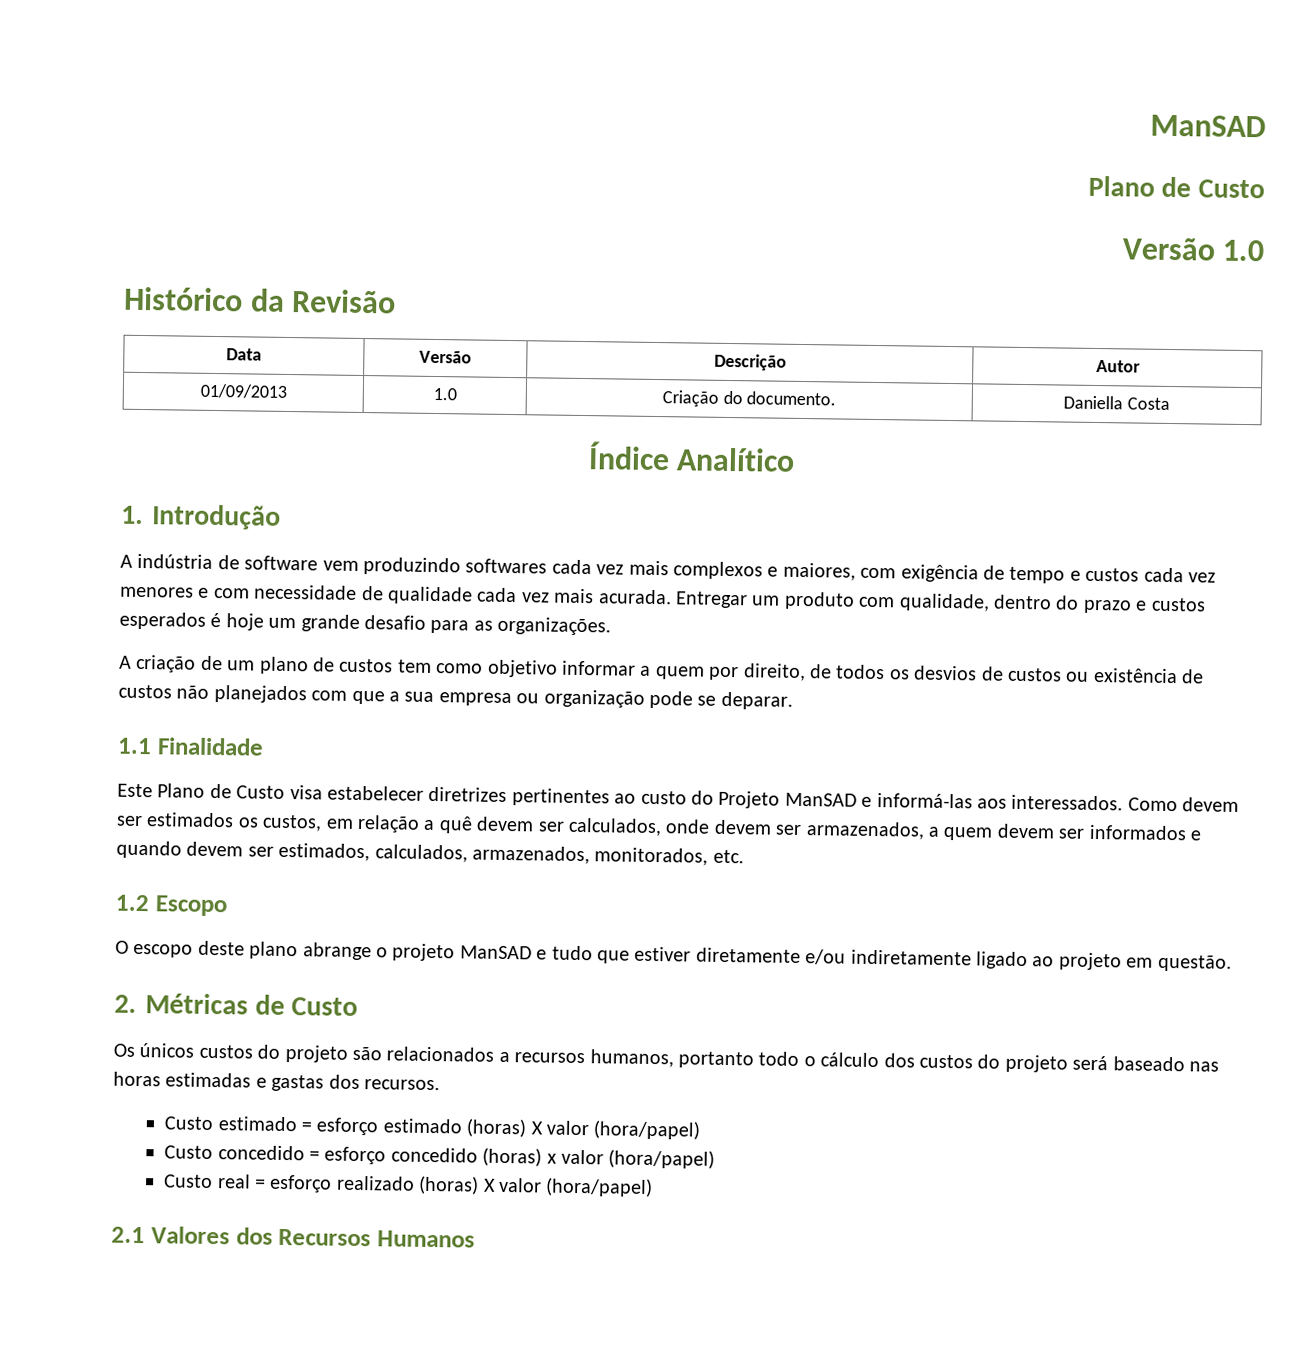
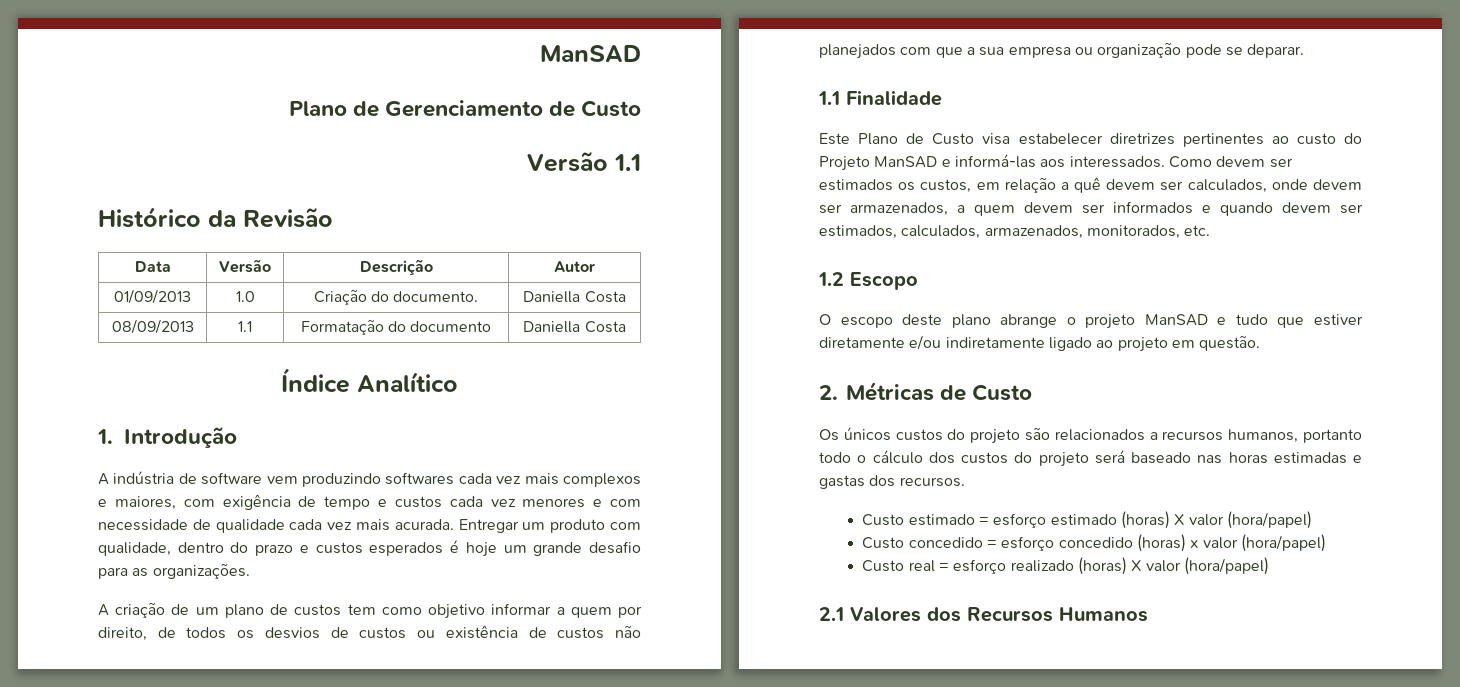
(1192, 187) none -> [384,100,575,117] Gerenciamento de
[1222,239,1265,262] 1.0 -> [614,154,641,171] 1.1
(1170, 403) none -> [111,319,194,334] [238,321,252,332] [300,319,492,335] [523,321,626,333] // 08/09/2013 | 1.1 | Formatação do documento | Daniella Costa

